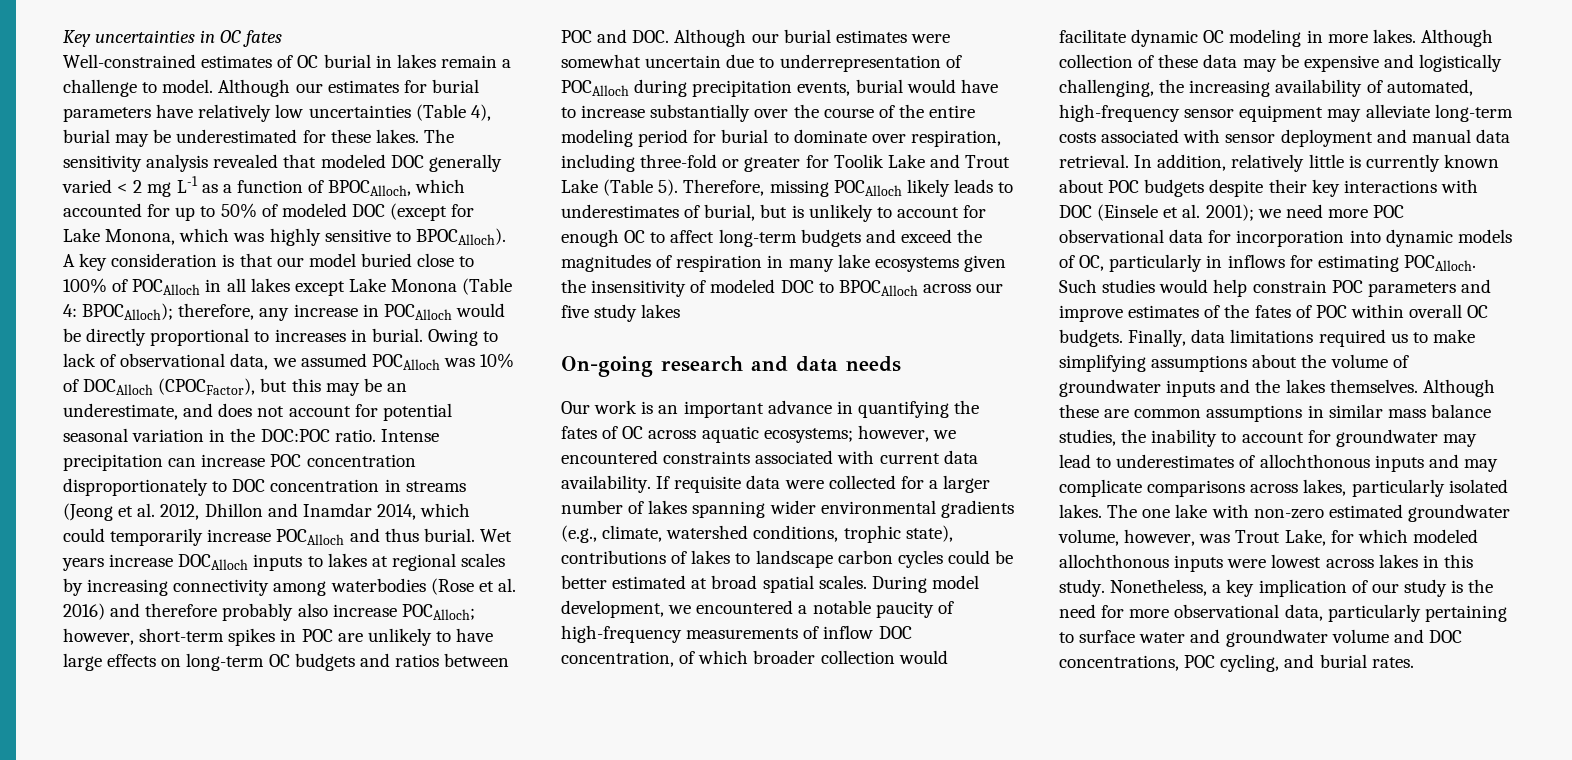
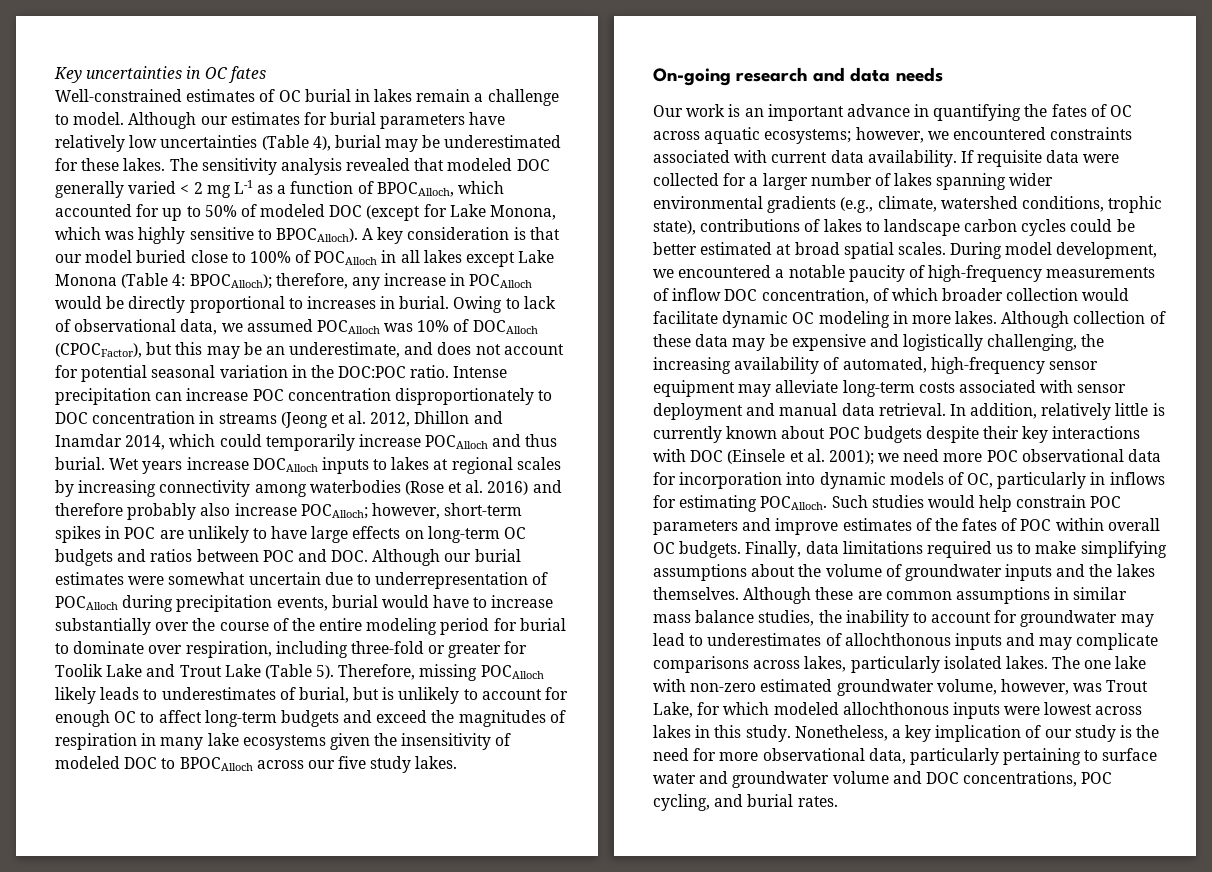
[641,304,681,318] lakes -> [415,756,458,769] lakes.

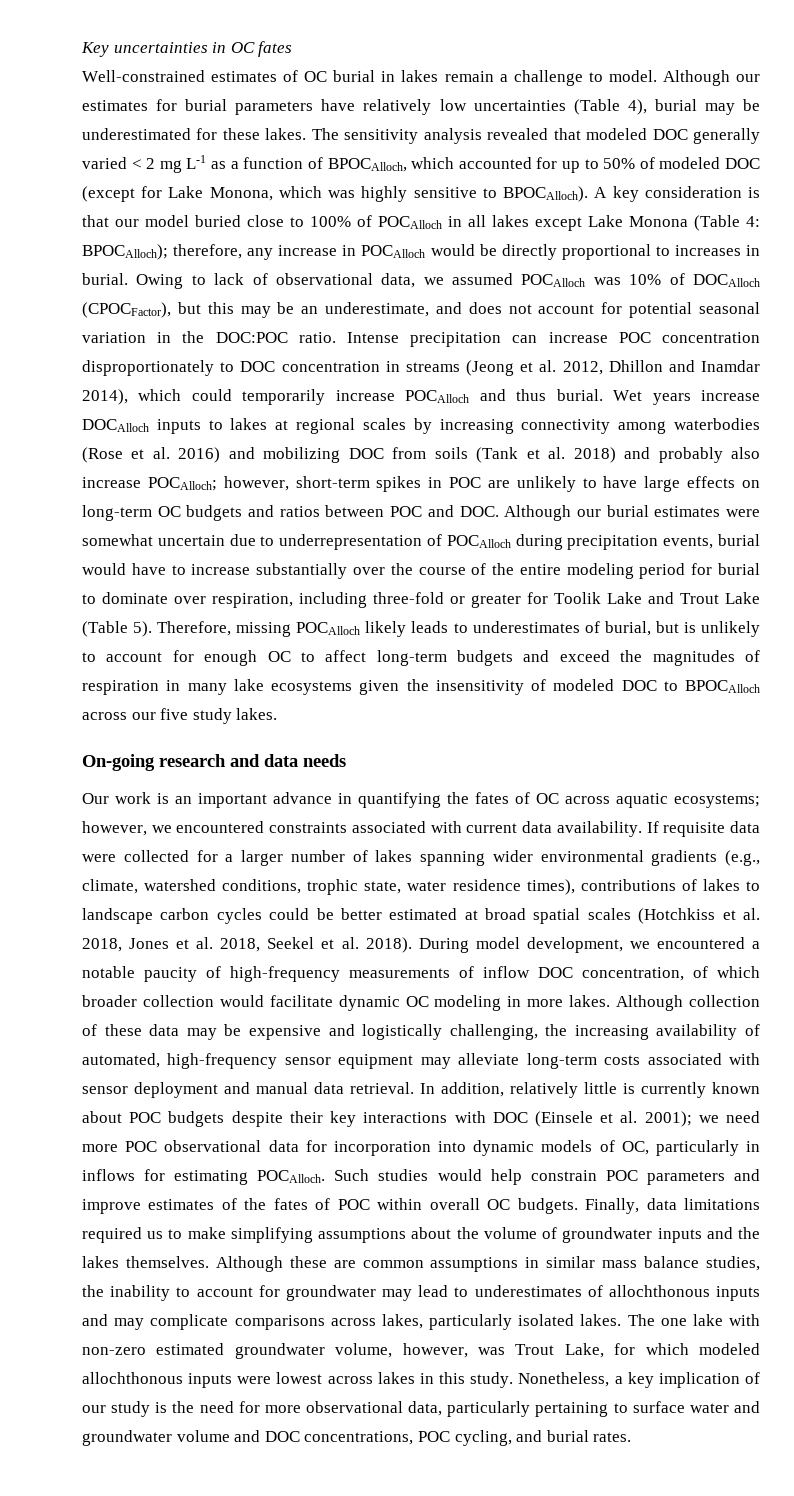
[125,435,166,450] 2014, -> [82,389,128,405] 2014),
[55,503,123,516] therefore -> [263,447,651,463] mobilizing DOC from soils (Tank et al. 2018) and
[653,220,696,235] state), -> [364,879,575,895] state, water residence times),
[897,242,946,255] scales. -> [587,908,760,924] [82,937,412,953] scales (Hotchkiss et al. 2018, Jones et al. 2018, Seekel et al. 2018).

